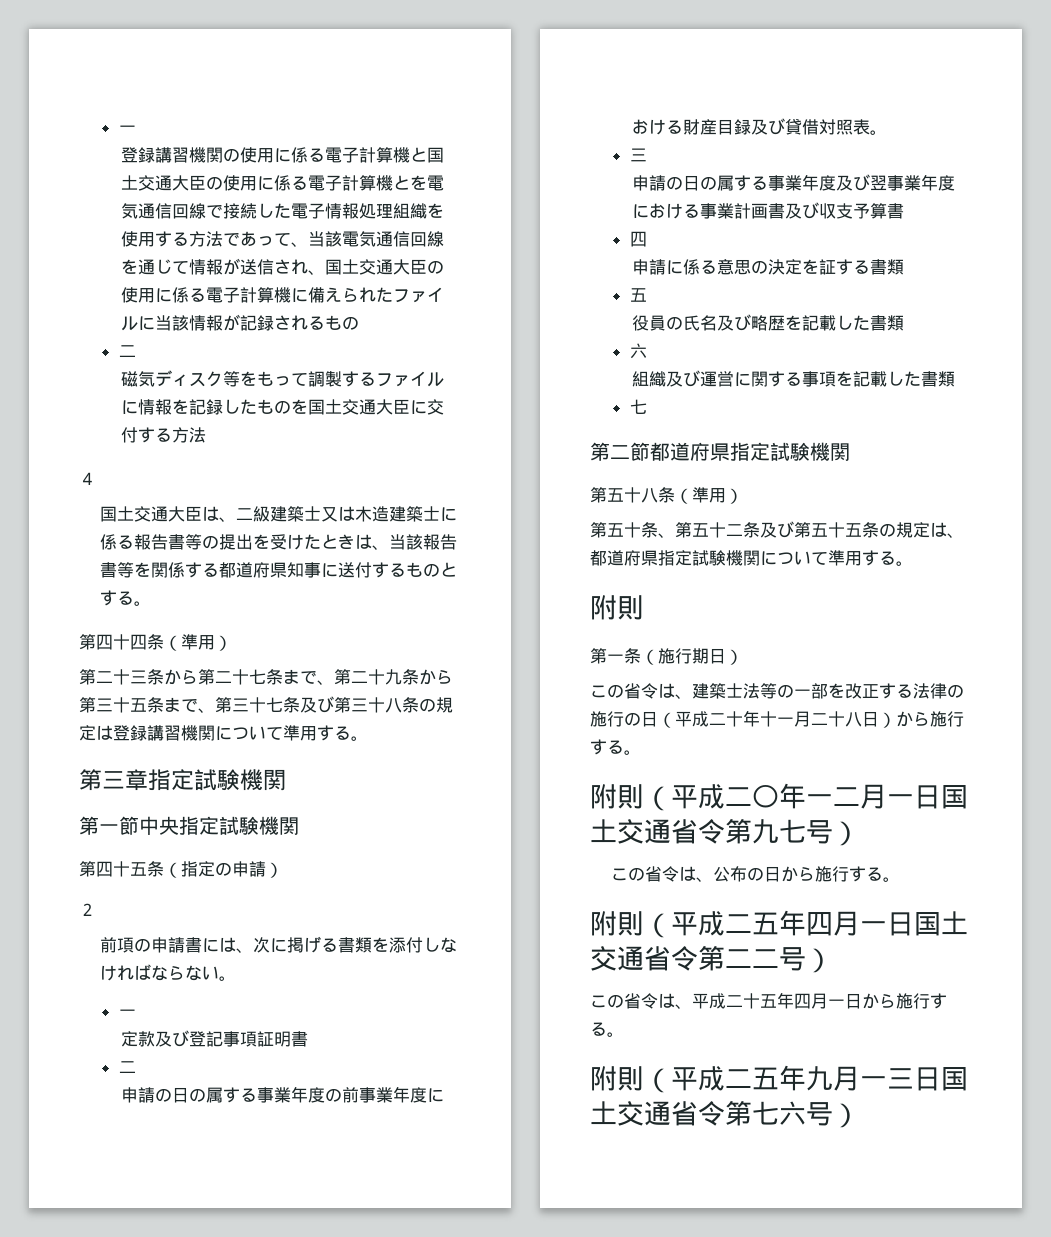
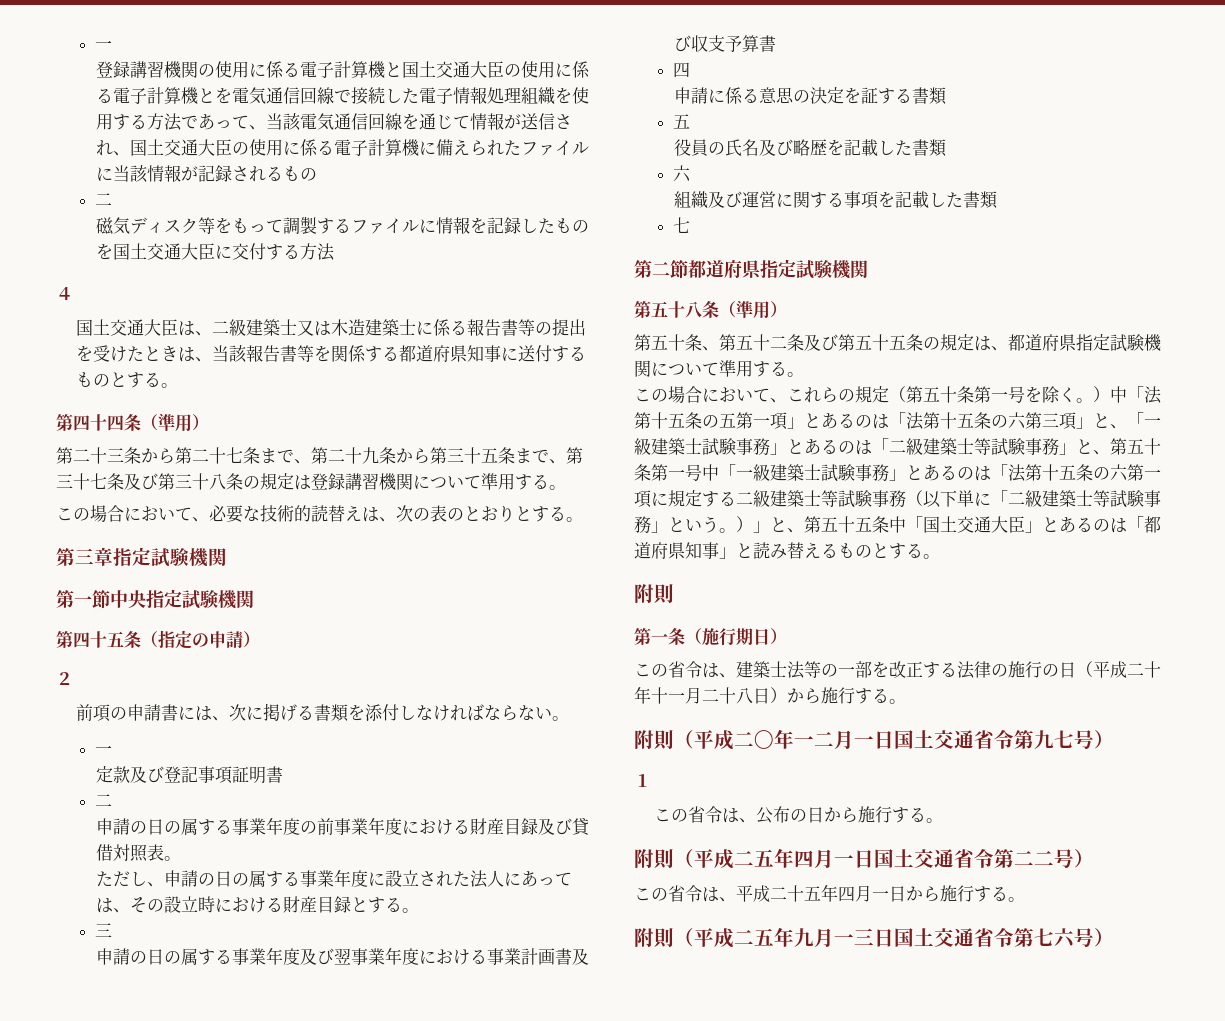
(368, 738) none -> [56,505,583,523] // この場合において、必要な技術的読替えは、次の表のとおりとする。
(888, 132) none -> [96,869,573,888] [96,896,420,913] // ただし、申請の日の属する事業年度に設立された法人にあっては、その設立時における財産目録とする。
(913, 563) none -> [634,386,1162,404] [634,412,1161,430] [634,438,1161,456] [634,464,1161,482] [634,490,1161,508] [634,516,1161,533] [634,542,940,559] // この場合において、これらの規定（第五十条第一号を除く。）中「法第十五条の五第一項」とあるのは「法第十五条の六第三項」と、「一級建築士試験事務」とあるのは「二級建築士等試験事務」と、第五十条第一号中「一級建築士試験事務」とあるのは「法第十五条の六第一項に規定する二級建築士等試験事務（以下単に「二級建築士等試験事務」という。）」と、第五十五条中「国土交通大臣」とあるのは「都道府県知事」と読み替えるものとする。
(860, 833) none -> [634,774,651,787] // １

